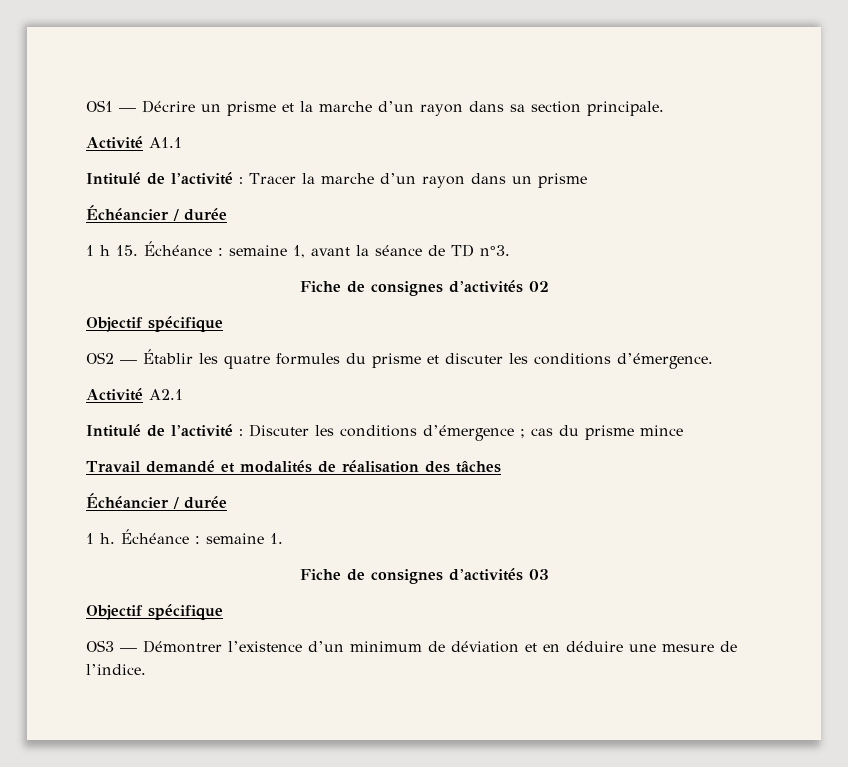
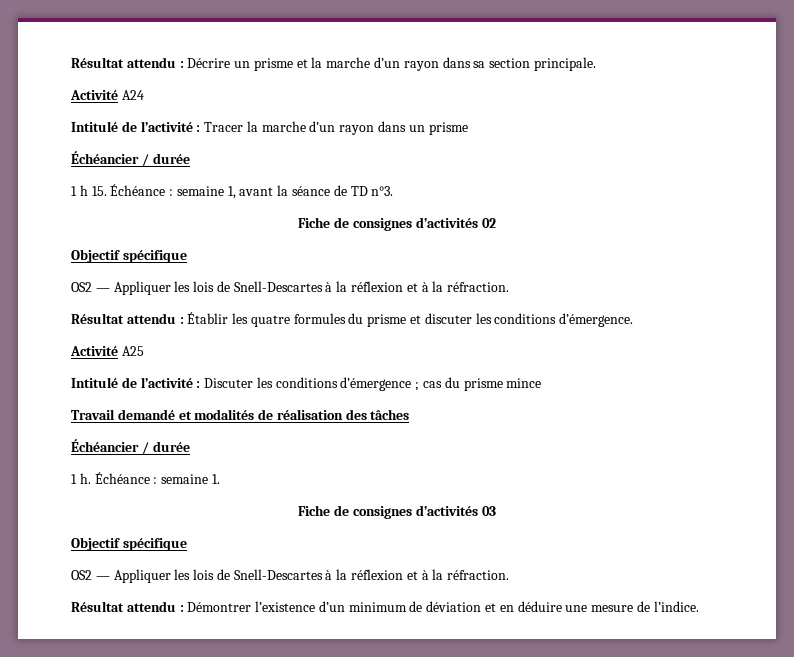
[86,100,136,112] OS1 — -> [71,57,184,68] Résultat attendu :
[149,137,182,148] A1.1 -> [121,90,144,100] A24
(137, 362) none -> [113,281,510,295] [71,313,184,324] Appliquer les lois de Snell-Descartes à la réflexion et à la réfraction. // Résultat attendu :
[149,389,183,400] A2.1 -> [121,346,144,356] A25
[86,640,137,652] OS3 — -> [71,569,510,583] [71,601,184,612] OS2 — Appliquer les lois de Snell-Descartes à la réflexion et à la réfraction. // Résultat attendu :

